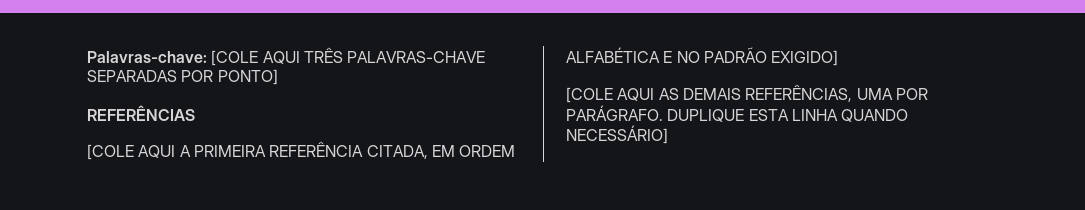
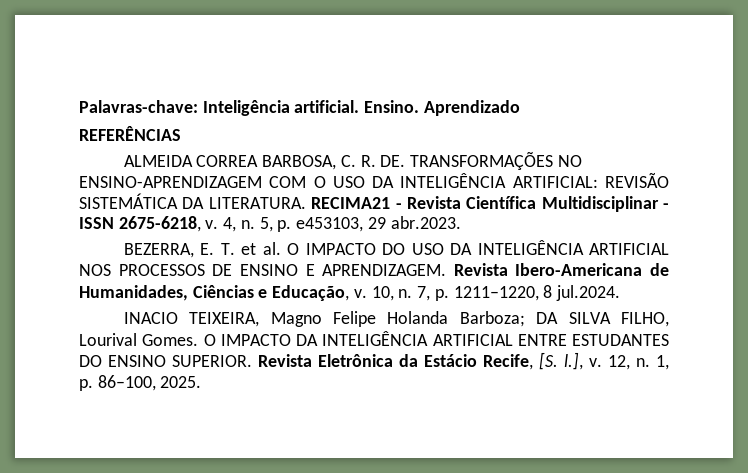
[211,47,486,66] [87,69,278,85] [87,105,195,121] [87,141,516,160] [566,47,839,66] [566,84,928,103] [566,105,909,122] [566,125,668,144] [COLE AQUI TRÊS PALAVRAS-CHAVE SEPARADAS POR PONTO] // REFERÊNCIAS // [COLE AQUI A PRIMEIRA REFERÊNCIA CITADA, EM ORDEM ALFABÉTICA E NO PADRÃO EXIGIDO] // [COLE AQUI AS DEMAIS REFERÊNCIAS, UMA POR PARÁGRAFO. DUPLIQUE ESTA LINHA QUANDO NECESSÁRIO] -> [202,100,520,116] [79,126,181,141] [123,151,582,170] [79,172,669,188] [79,193,669,212] [79,216,461,232] [123,240,669,258] [79,263,669,276] [79,285,620,301] [123,311,669,327] [79,331,669,346] [79,352,669,370] [79,375,202,391] Inteligência artificial. Ensino. Aprendizado // REFERÊNCIAS // ALMEIDA CORREA BARBOSA, C. R. DE. TRANSFORMAÇÕES NO ENSINO-APRENDIZAGEM COM O USO DA INTELIGÊNCIA ARTIFICIAL: REVISÃO SISTEMÁTICA DA LITERATURA. RECIMA21 - Revista Científica Multidisciplinar - ISSN 2675-6218, v. 4, n. 5, p. e453103, 29 abr.2023. // BEZERRA, E. T. et al. O IMPACTO DO USO DA INTELIGÊNCIA ARTIFICIAL NOS PROCESSOS DE ENSINO E APRENDIZAGEM. Revista Ibero-Americana de Humanidades, Ciências e Educação, v. 10, n. 7, p. 1211–1220, 8 jul.2024. // INACIO TEIXEIRA, Magno Felipe Holanda Barboza; DA SILVA FILHO, Lourival Gomes. O IMPACTO DA INTELIGÊNCIA ARTIFICIAL ENTRE ESTUDANTES DO ENSINO SUPERIOR. Revista Eletrônica da Estácio Recife, [S. l.], v. 12, n. 1, p. 86–100, 2025.

